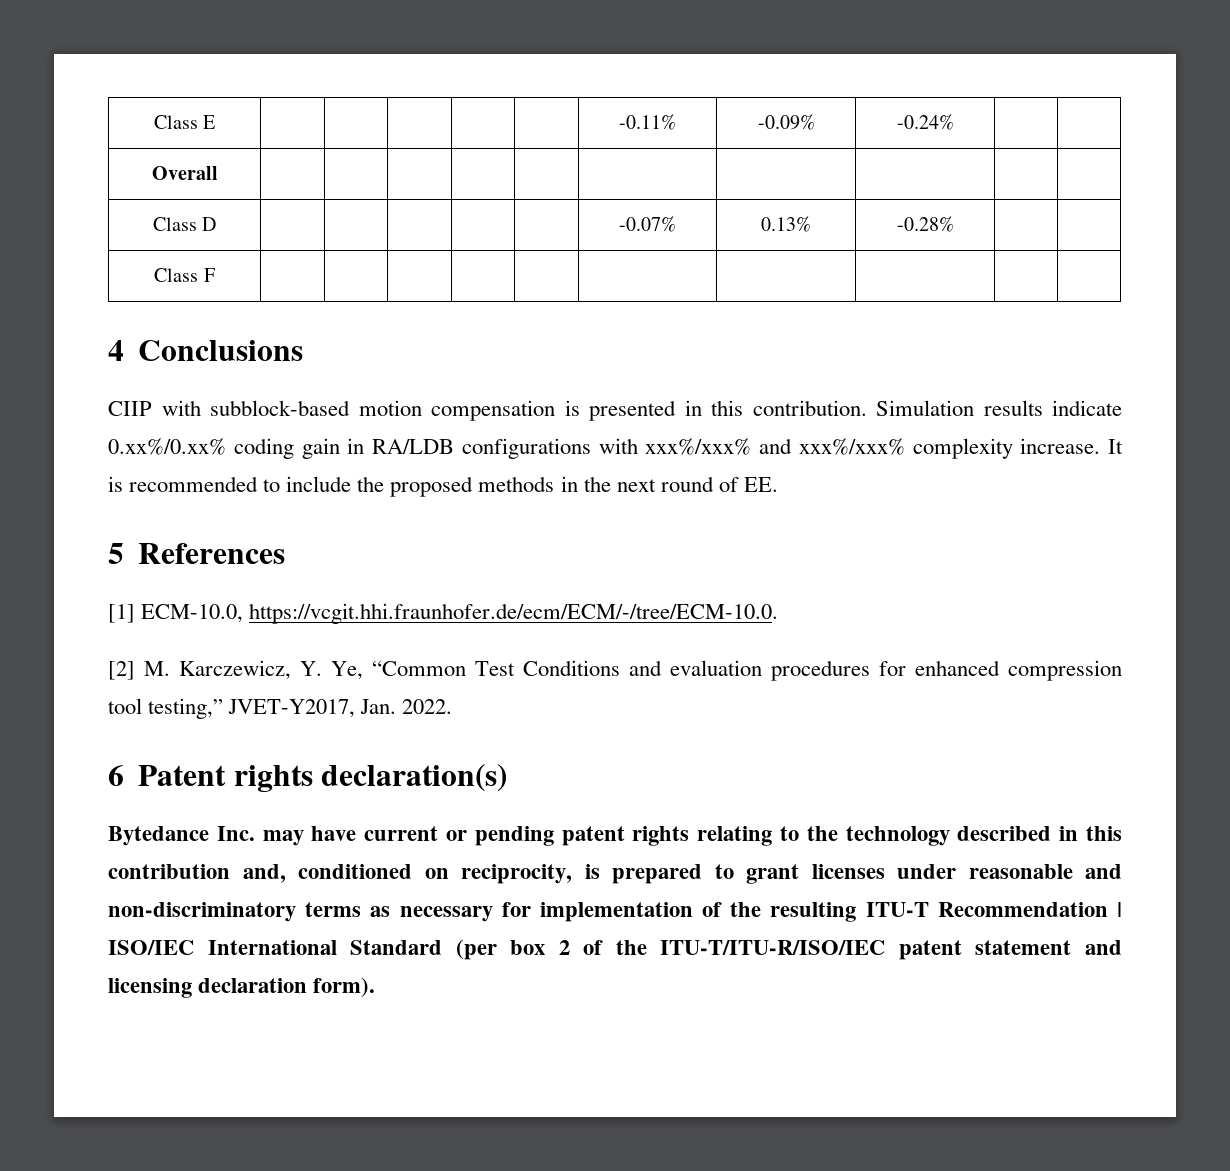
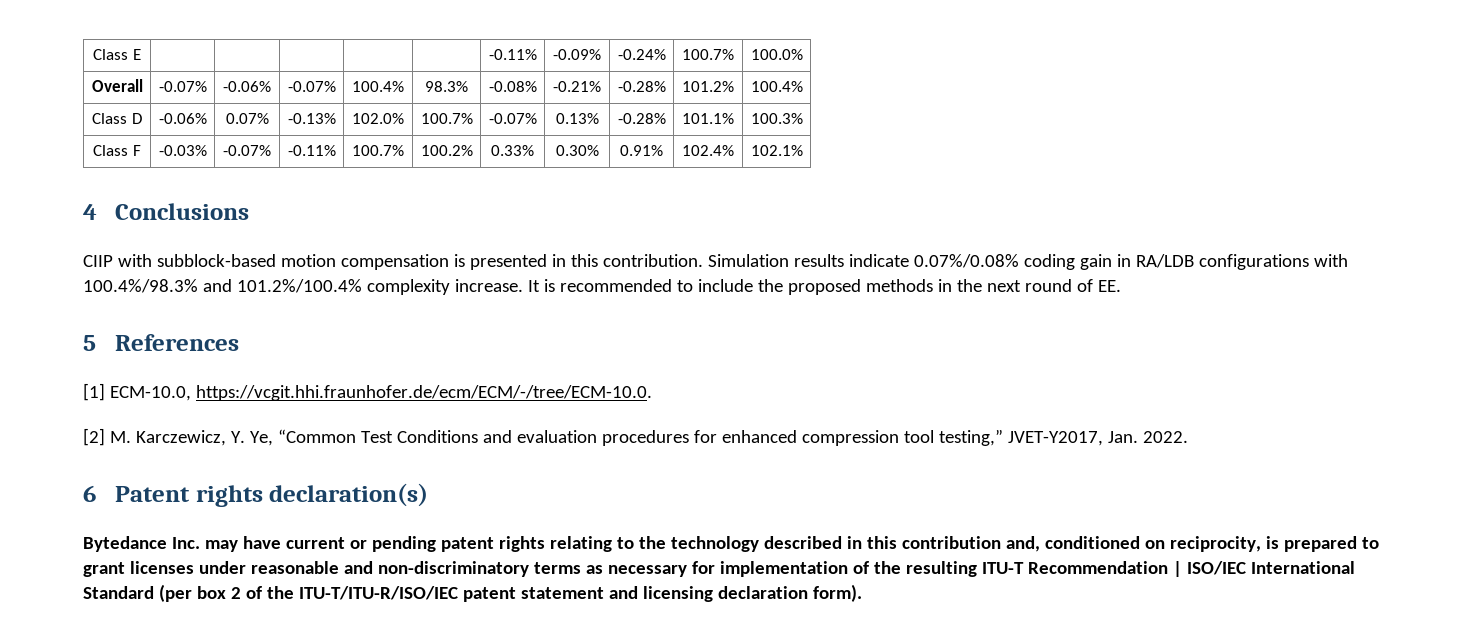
(954, 122) | -> [682,49,734,60] [750,49,803,60] 100.7% | 100.0%
[152,217,217,231] | | | | | | | | | // Class D | | | | | -> [158,81,207,92] [223,81,271,92] [287,81,336,92] [352,81,404,92] [425,81,468,92] [488,81,537,92] [553,81,601,92] [617,81,666,92] [682,81,734,92] [750,81,803,92] [92,113,142,124] [158,113,207,124] [225,113,269,124] [287,113,336,124] [352,113,404,124] [420,113,473,124] -0.07% | -0.06% | -0.07% | 100.4% | 98.3% | -0.08% | -0.21% | -0.28% | 101.2% | 100.4% // Class D | -0.06% | 0.07% | -0.13% | 102.0% | 100.7%
(954, 224) | -> [682,113,734,124] [750,113,803,124] 101.1% | 100.3%
(215, 275) | | | | | | | | | -> [158,145,207,156] [223,145,271,156] [287,145,336,156] [352,145,404,156] [420,145,473,156] [491,145,534,156] [555,145,599,156] [620,145,663,156] [682,145,734,156] [750,145,803,156] -0.03% | -0.07% | -0.11% | 100.7% | 100.2% | 0.33% | 0.30% | 0.91% | 102.4% | 102.1%
[108,438,226,455] 0.xx%/0.xx% -> [913,254,1019,268] 0.07%/0.08%
[645,438,905,455] xxx%/xxx% and xxx%/xxx% -> [83,279,362,293] 100.4%/98.3% and 101.2%/100.4%

